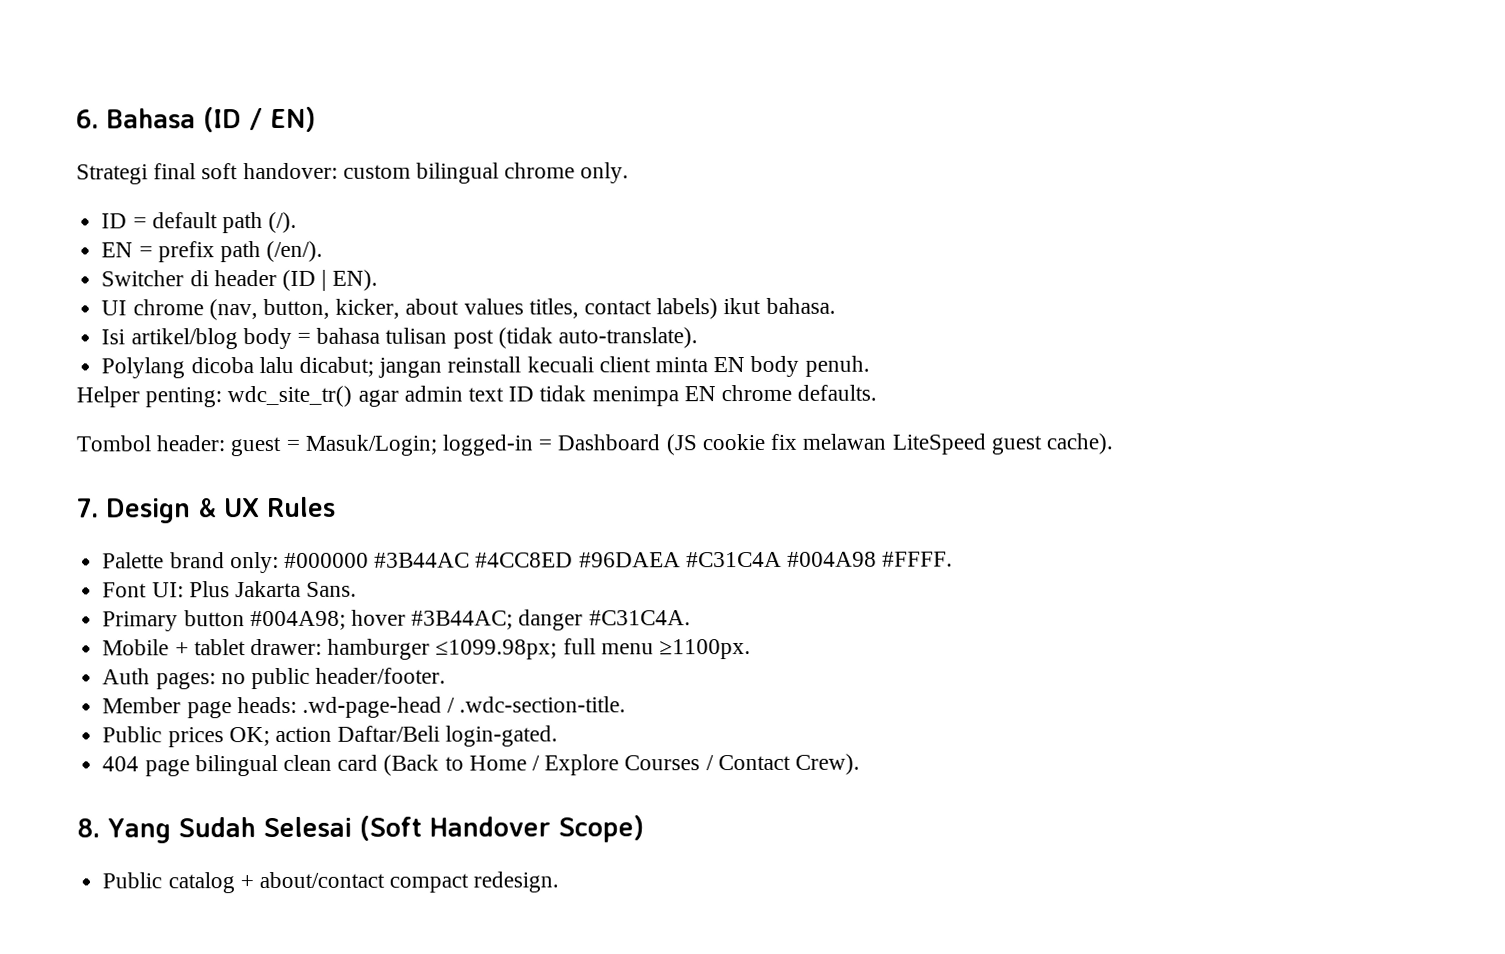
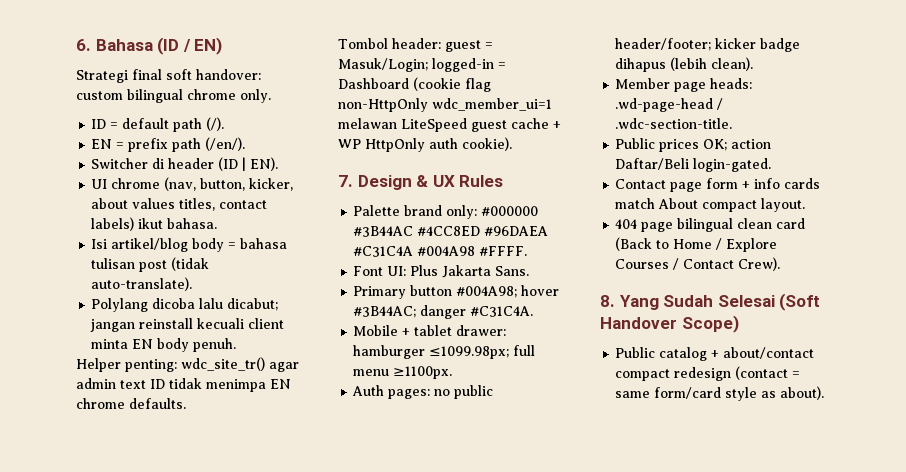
[665,433,1113,456] (JS cookie fix melawan LiteSpeed guest cache). -> [413,77,491,92] [338,98,552,112] [338,118,561,132] [338,137,512,152] (cookie flag non-HttpOnly wdc_member_ui=1 melawan LiteSpeed guest cache + WP HttpOnly auth cookie).
[315,667,447,684] header/footer. -> [615,38,801,52] [615,57,754,72] header/footer; kicker badge dihapus (lebih clean).
(559, 736) none -> [615,178,821,192] [615,198,806,212] // Contact page form + info cards match About compact layout.
[473,871,560,893] redesign. -> [674,366,801,381] [615,386,825,401] redesign (contact = same form/card style as about).

